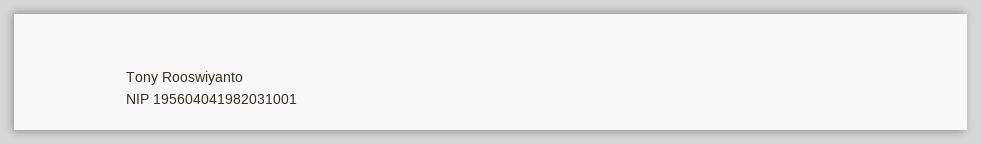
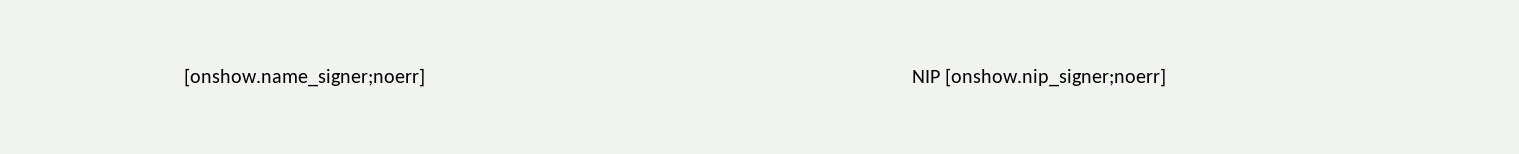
[125,71,243,85] Tony Rooswiyanto -> [183,68,425,87] [onshow.name_signer;noerr]
[152,94,297,104] 195604041982031001 -> [945,68,1167,87] [onshow.nip_signer;noerr]

